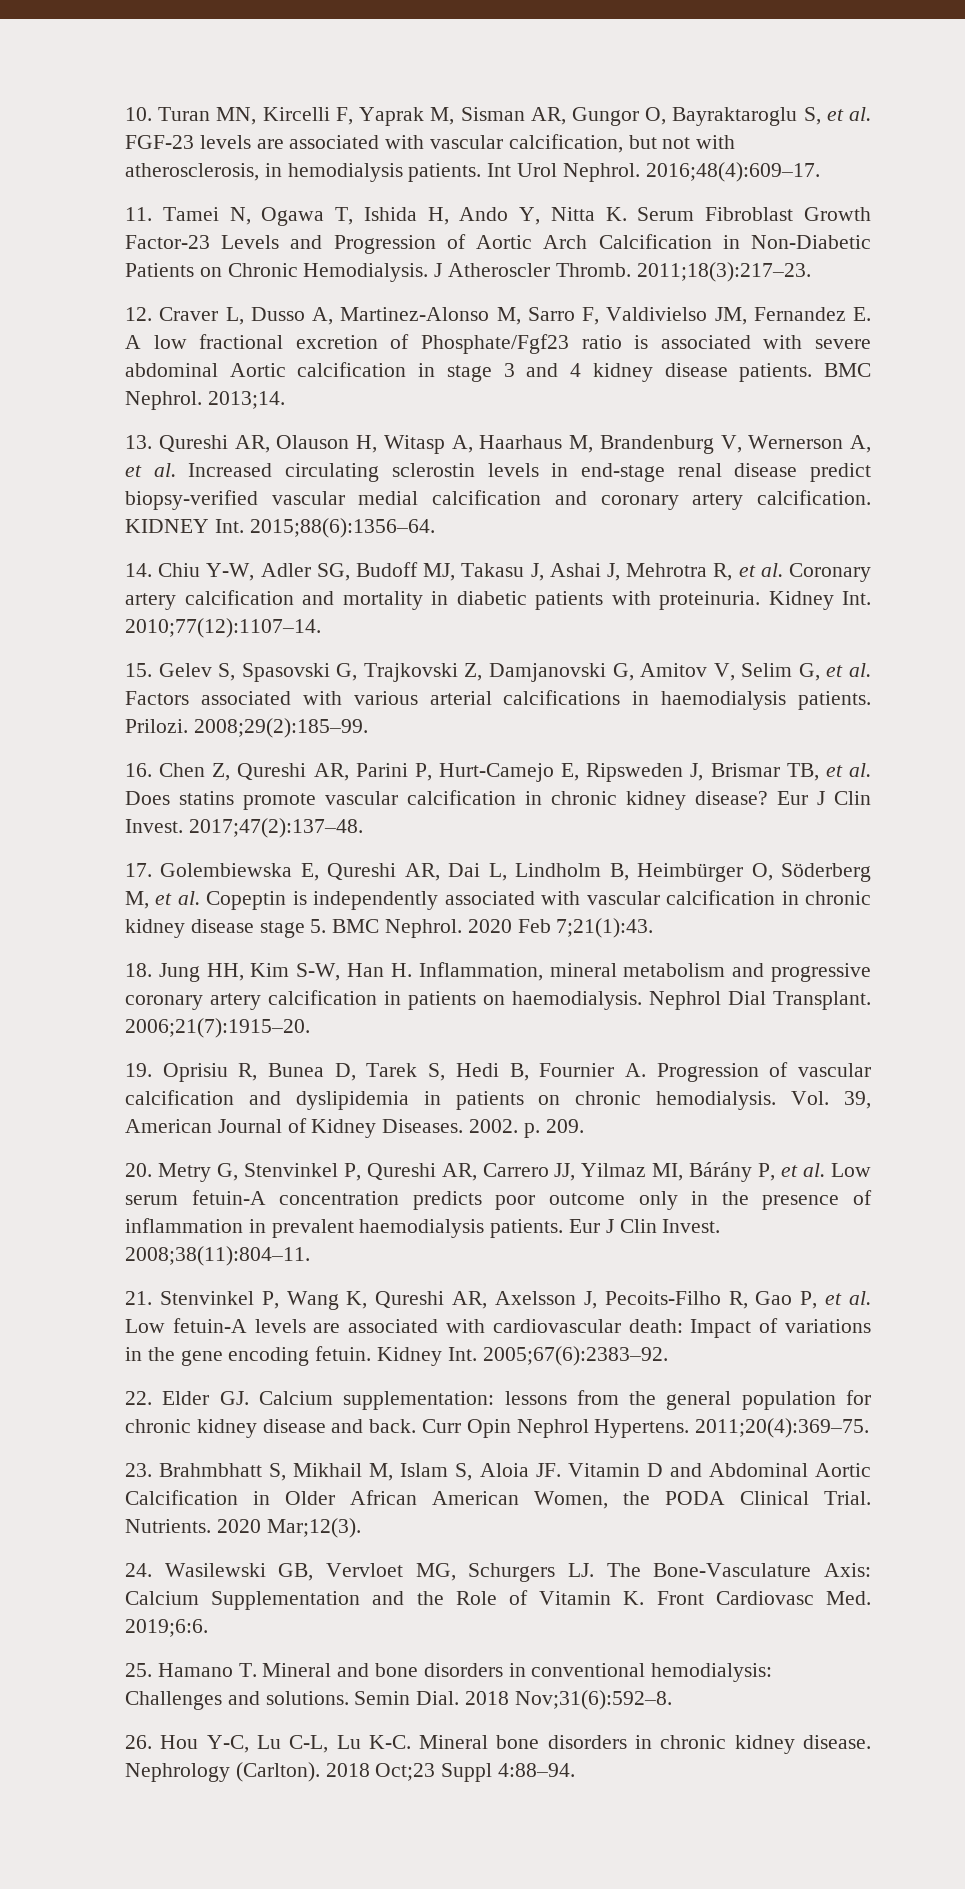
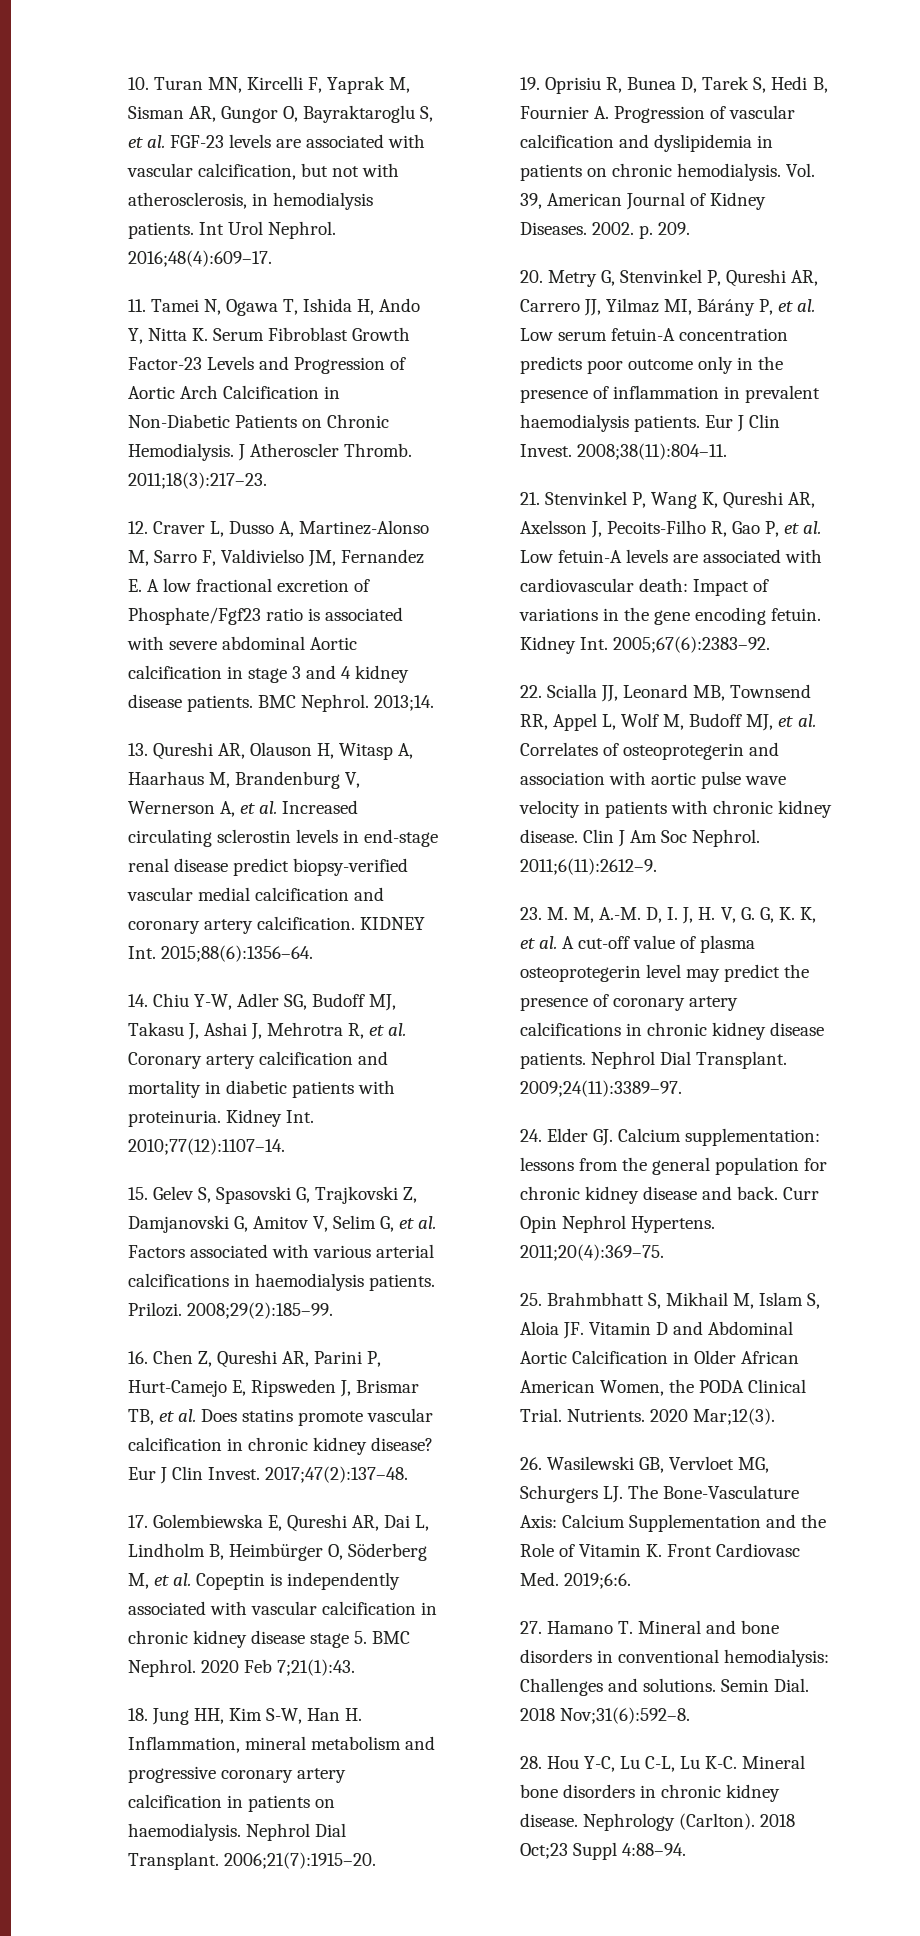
(153, 1398) none -> [546,684,812,702] [519,713,816,731] [519,742,779,760] [519,771,787,789] [518,800,833,818] [519,829,761,847] [519,858,657,875] [519,907,817,924] [519,935,756,953] [519,964,810,982] [519,994,738,1011] [519,1022,825,1040] [519,1051,787,1069] [519,1080,682,1097] [519,1129,542,1142] Scialla JJ, Leonard MB, Townsend RR, Appel L, Wolf M, Budoff MJ, et al. Correlates of osteoprotegerin and association with aortic pulse wave velocity in patients with chronic kidney disease. Clin J Am Soc Nephrol. 2011;6(11):2612–9. // 23. M. M, A.-M. D, I. J, H. V, G. G, K. K, et al. A cut-off value of plasma osteoprotegerin level may predict the presence of coronary artery calcifications in chronic kidney disease patients. Nephrol Dial Transplant. 2009;24(11):3389–97. // 24.
[125,1463,153,1477] 23. -> [519,1293,542,1306] 25.
[125,1563,153,1577] 24. -> [519,1457,542,1470] 26.
[125,1663,153,1677] 25. -> [519,1621,542,1634] 27.
[125,1735,153,1749] 26. -> [519,1756,542,1769] 28.

